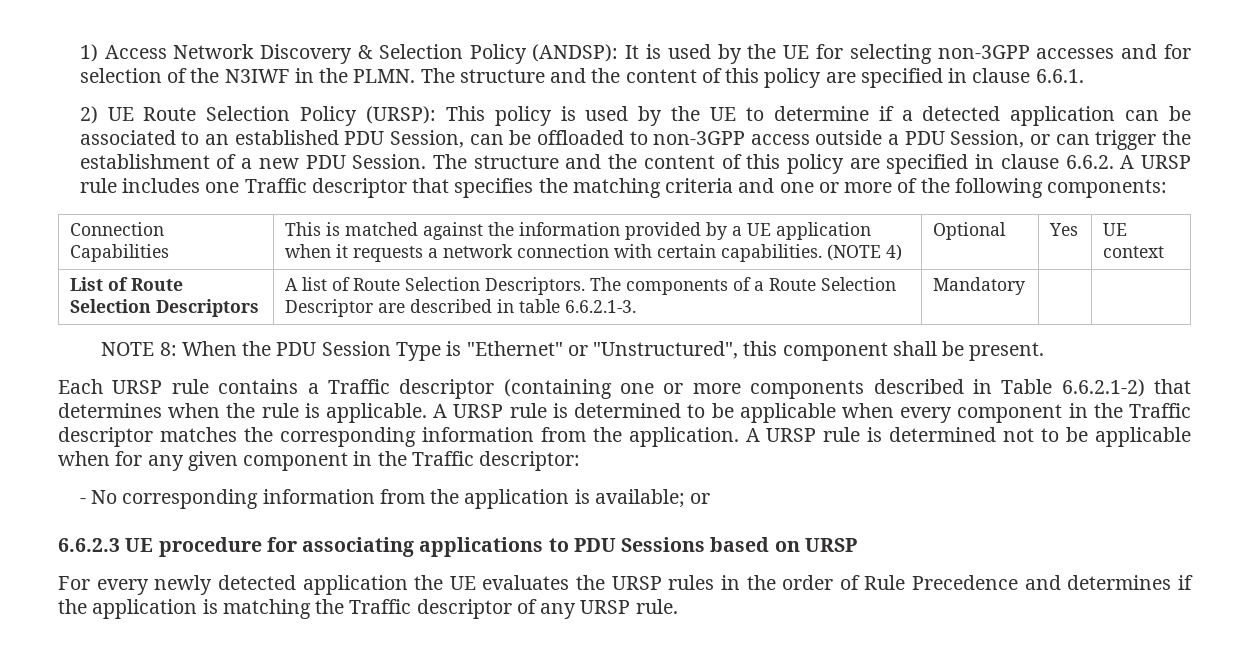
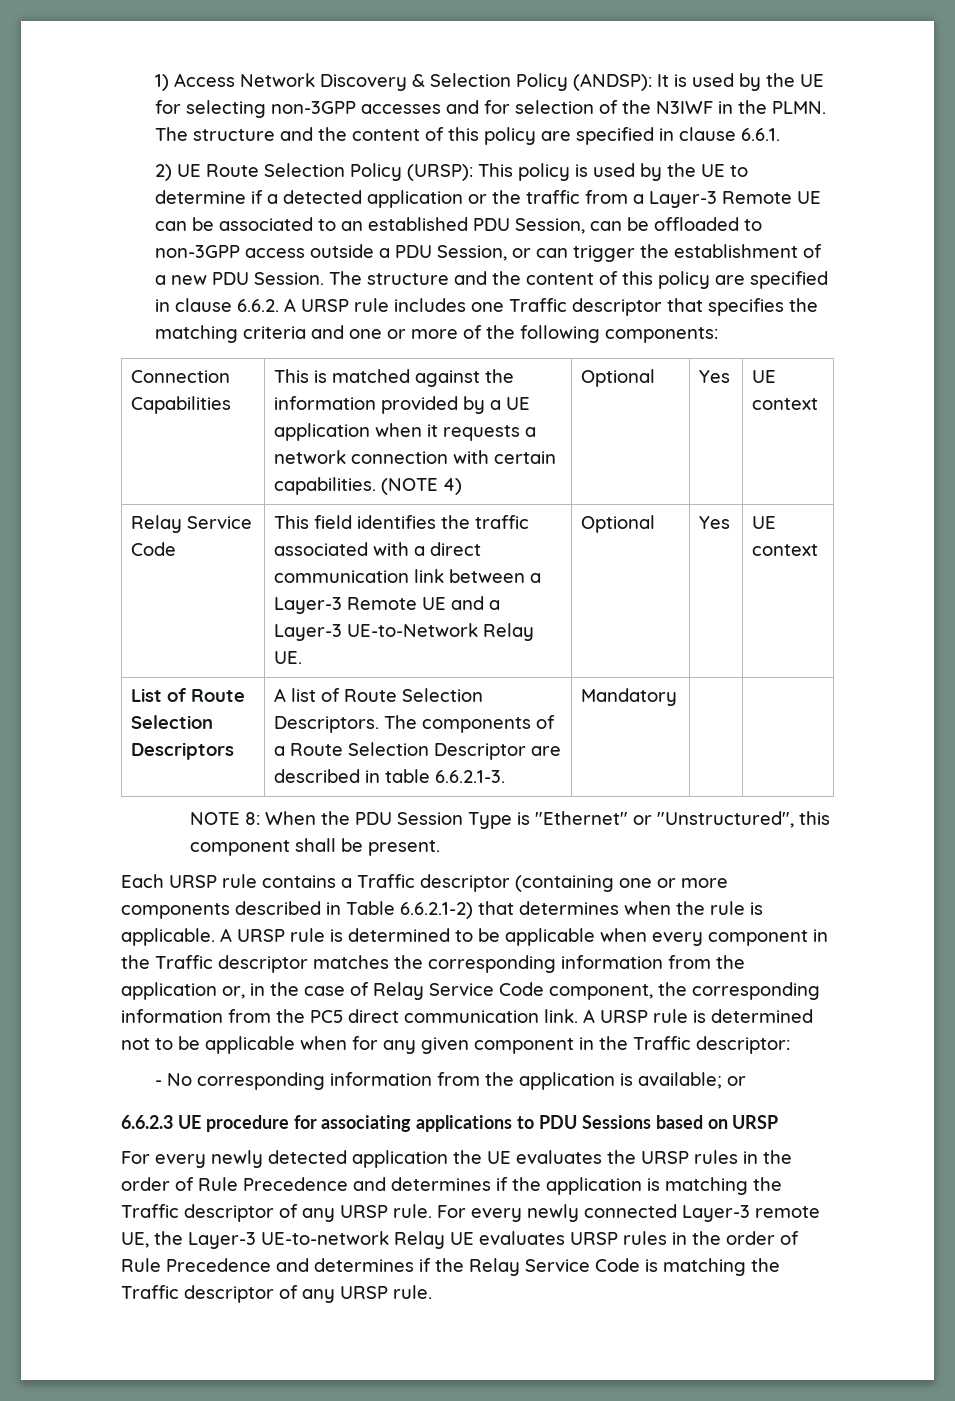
(1116, 116) none -> [468,190,822,208] or the traffic from a Layer-3 Remote UE
(1164, 252) none -> [131,515,253,533] [131,542,177,556] [274,515,530,529] [274,542,482,556] [274,569,542,583] [274,596,501,614] [274,623,535,641] [274,651,303,664] [581,515,656,533] [699,516,731,529] [752,516,777,529] [752,544,819,556] // Relay Service Code | This field identifies the traffic associated with a direct communication link between a Layer-3 Remote UE and a Layer-3 UE-to-Network Relay UE. | Optional | Yes | UE context
[628,427,739,447] application. -> [121,982,820,1000] [121,1009,578,1023] application or, in the case of Relay Service Code component, the corresponding information from the PC5 direct communication link.
(678, 606) none -> [437,1204,820,1222] [121,1231,799,1249] [121,1258,780,1276] [121,1285,432,1303] For every newly connected Layer-3 remote UE, the Layer-3 UE-to-network Relay UE evaluates URSP rules in the order of Rule Precedence and determines if the Relay Service Code is matching the Traffic descriptor of any URSP rule.

